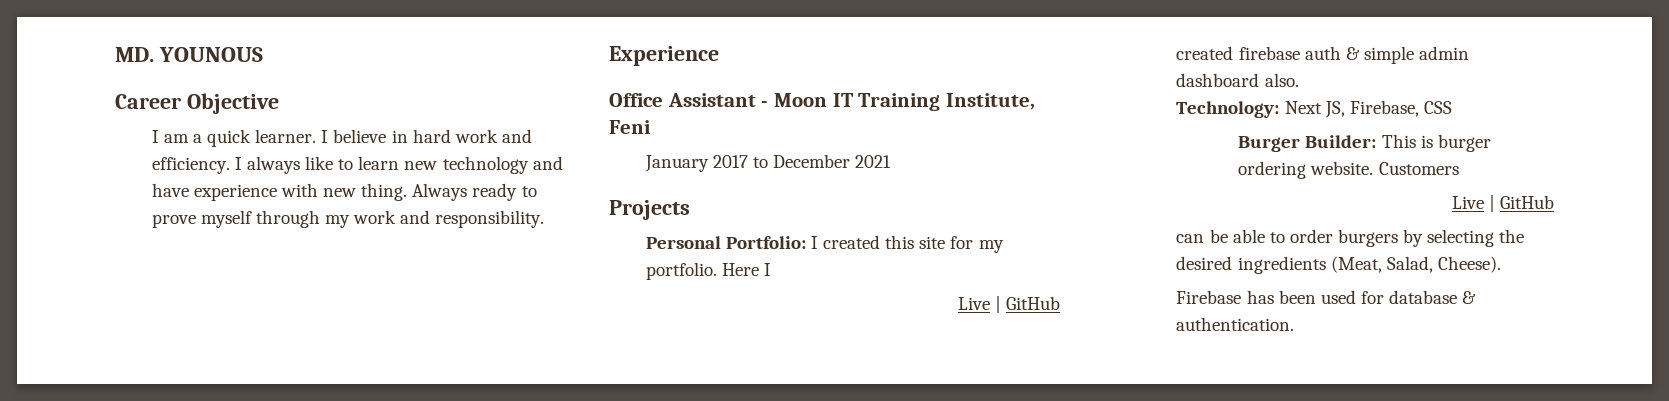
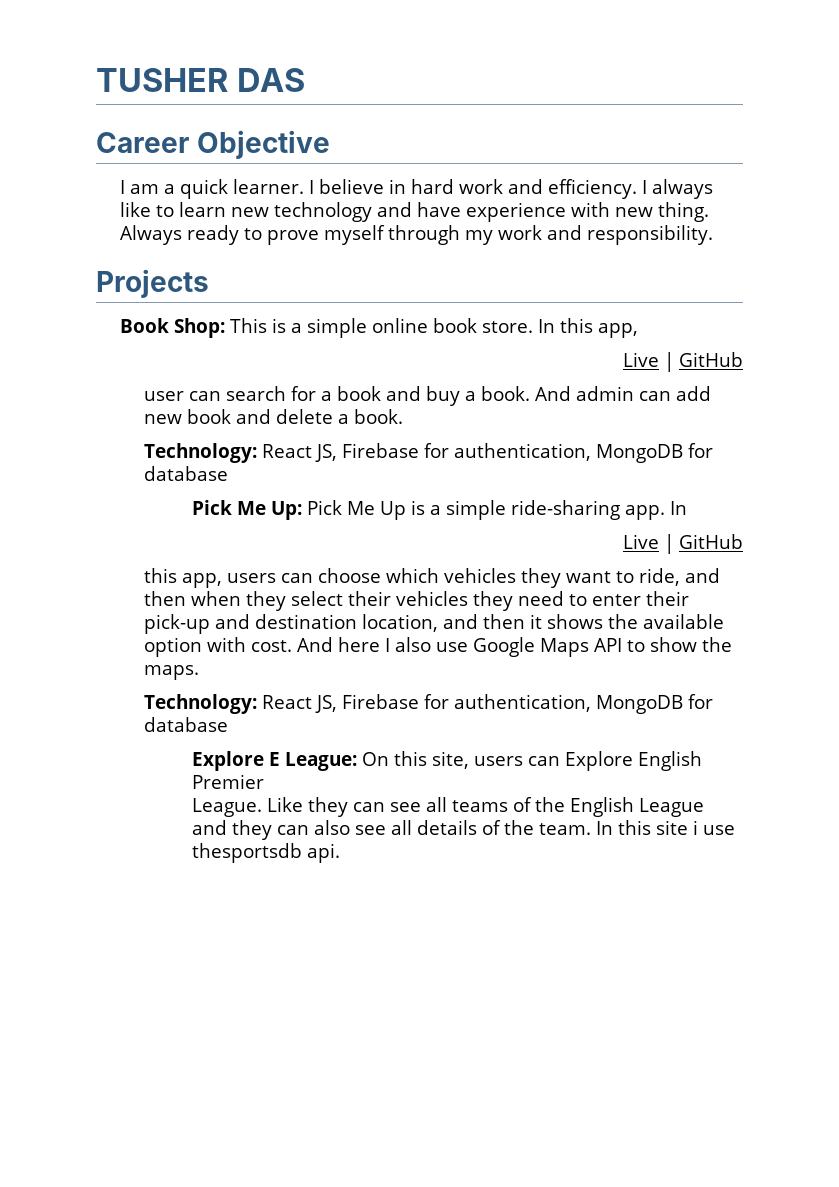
[115,47,264,62] MD. YOUNOUS -> [96,68,305,92] TUSHER DAS
[609,46,719,66] [609,93,1036,111] [609,120,651,134] [644,154,892,172] [609,200,690,220] [645,235,1004,253] [645,262,771,280] [957,296,1060,313] [1176,46,1470,64] [1176,73,1299,87] [1176,100,1452,118] [1238,134,1491,152] [1238,161,1459,179] [1451,195,1554,212] [1176,229,1525,247] [1176,256,1501,274] [1176,290,1477,304] [1176,317,1295,331] Experience // Office Assistant - Moon IT Training Institute, Feni // January 2017 to December 2021 // Projects // Personal Portfolio: I created this site for my portfolio. Here I // Live | GitHub // created firebase auth & simple admin dashboard also. // Technology: Next JS, Firebase, CSS // Burger Builder: This is burger ordering website. Customers // Live | GitHub // can be able to order burgers by selecting the desired ingredients (Meat, Salad, Cheese). // Firebase has been used for database & authentication. -> [96,269,209,298] [119,318,638,338] [623,352,743,372] [143,386,711,406] [143,409,403,424] [143,443,713,463] [143,466,228,481] [191,500,687,520] [623,534,743,554] [143,568,720,588] [143,591,689,611] [143,614,724,634] [143,637,732,657] [143,665,199,680] [143,694,713,714] [143,717,228,732] [191,751,702,771] [191,774,264,789] [191,797,704,817] [191,820,735,840] [191,843,340,863] Projects // Book Shop: This is a simple online book store. In this app, // Live | GitHub // user can search for a book and buy a book. And admin can add new book and delete a book. // Technology: React JS, Firebase for authentication, MongoDB for database // Pick Me Up: Pick Me Up is a simple ride-sharing app. In // Live | GitHub // this app, users can choose which vehicles they want to ride, and then when they select their vehicles they need to enter their pick-up and destination location, and then it shows the available option with cost. And here I also use Google Maps API to show the maps. // Technology: React JS, Firebase for authentication, MongoDB for database // Explore E League: On this site, users can Explore English Premier // League. Like they can see all teams of the English League and they can also see all details of the team. In this site i use thesportsdb api.

